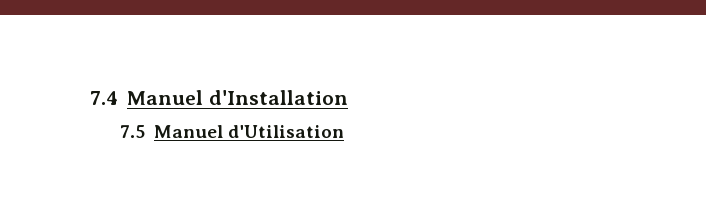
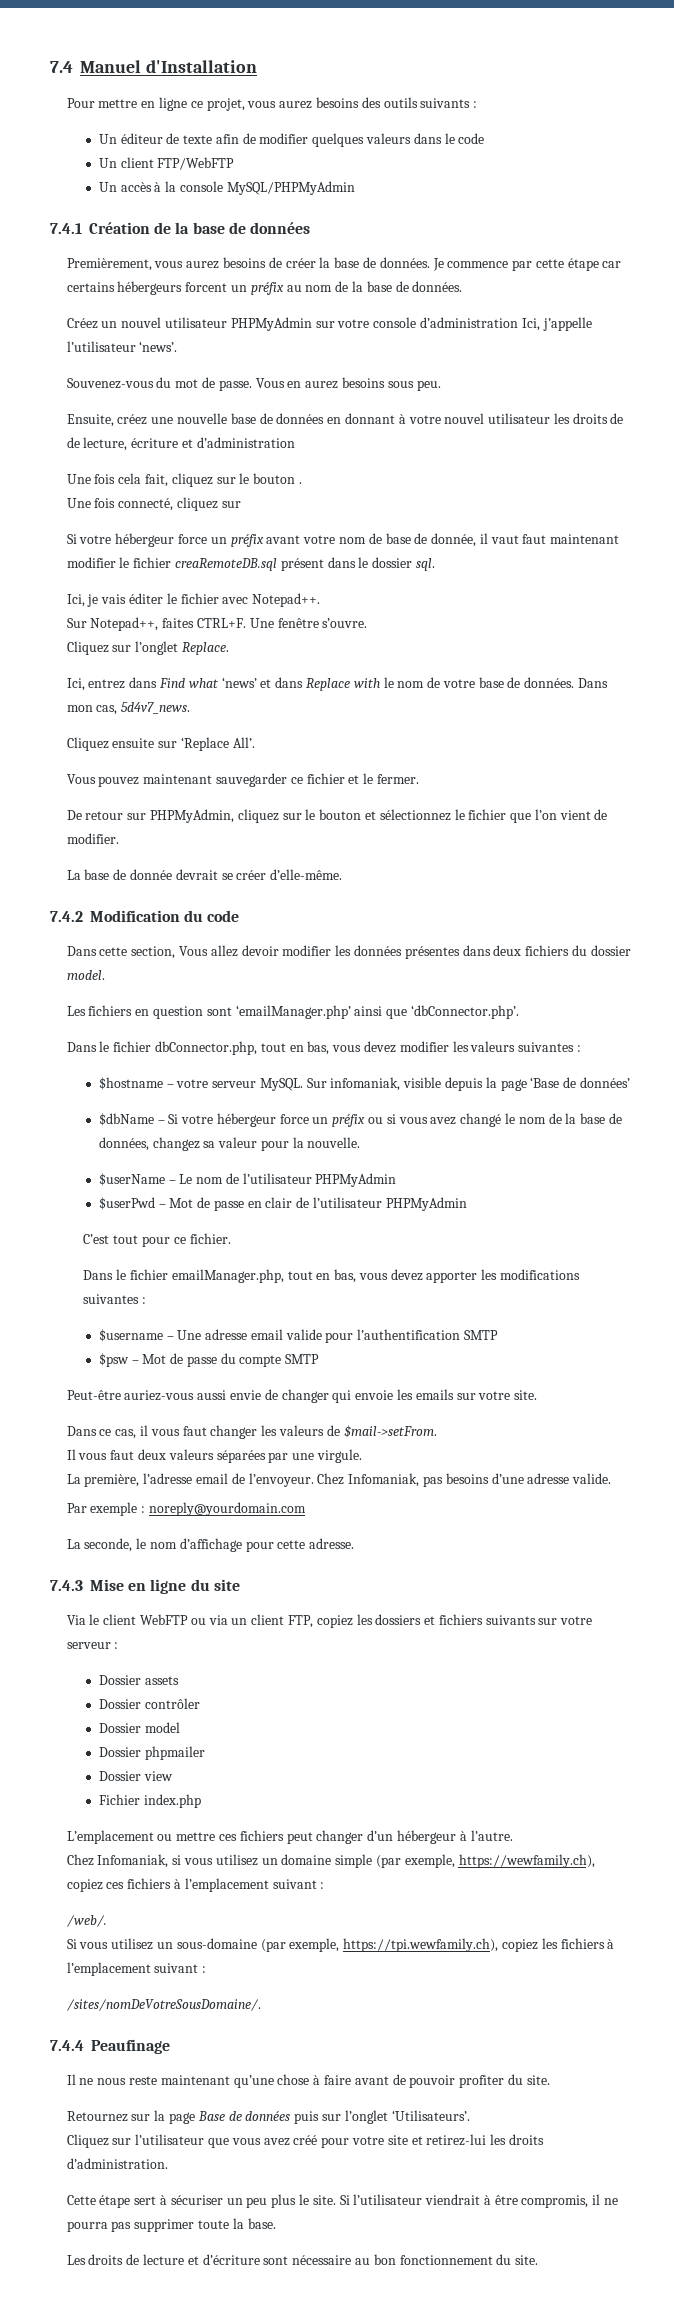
[119,125,345,138] 7.5 Manuel d'Utilisation -> [66,97,478,111] [98,133,485,147] [98,157,235,170] [98,181,355,195] [50,222,310,234] [66,257,622,271] [66,281,463,295] [66,317,592,331] [66,341,178,352] [66,377,441,391] [66,413,624,427] [66,437,295,451] [66,473,302,487] [66,497,241,511] [66,533,620,547] [66,557,435,571] [66,593,321,607] [66,617,368,631] [66,641,230,655] [66,677,608,691] [66,702,191,715] [66,737,255,751] [66,773,419,787] [66,809,608,823] [66,833,119,844] [66,869,343,880] [50,910,240,922] [66,945,631,959] [66,970,105,980] [66,1005,519,1019] [66,1041,581,1055] [98,1077,630,1091] [98,1113,622,1127] [98,1137,361,1151] [98,1173,397,1187] [98,1197,467,1211] [83,1233,231,1247] [83,1269,580,1283] [83,1294,147,1304] [98,1329,499,1343] [98,1353,320,1367] [66,1389,538,1403] [66,1425,437,1439] [66,1449,362,1463] [66,1473,612,1487] [66,1502,307,1516] [66,1538,355,1552] [50,1579,240,1594] [66,1614,593,1628] [66,1642,119,1649] [98,1675,179,1685] [98,1698,200,1709] [98,1722,180,1733] [98,1746,205,1760] [98,1771,173,1781] [98,1794,201,1808] [66,1830,513,1844] [66,1854,595,1868] [66,1878,325,1892] [66,1915,107,1927] [66,1938,615,1952] [66,1962,207,1976] [66,1999,261,2011] [50,2039,170,2054] [66,2074,550,2088] [66,2110,470,2124] [66,2134,544,2148] [66,2158,168,2169] [66,2194,618,2208] [66,2218,276,2232] [66,2254,539,2265] Pour mettre en ligne ce projet, vous aurez besoins des outils suivants : // Un éditeur de texte afin de modifier quelques valeurs dans le code // Un client FTP/WebFTP // Un accès à la console MySQL/PHPMyAdmin // 7.4.1 Création de la base de données // Premièrement, vous aurez besoins de créer la base de données. Je commence par cette étape car certains hébergeurs forcent un préfix au nom de la base de données. // Créez un nouvel utilisateur PHPMyAdmin sur votre console d’administration Ici, j’appelle l’utilisateur ‘news’. // Souvenez-vous du mot de passe. Vous en aurez besoins sous peu. // Ensuite, créez une nouvelle base de données en donnant à votre nouvel utilisateur les droits de de lecture, écriture et d’administration // Une fois cela fait, cliquez sur le bouton . // Une fois connecté, cliquez sur // Si votre hébergeur force un préfix avant votre nom de base de donnée, il vaut faut maintenant modifier le fichier creaRemoteDB.sql présent dans le dossier sql. // Ici, je vais éditer le fichier avec Notepad++. // Sur Notepad++, faites CTRL+F. Une fenêtre s’ouvre. // Cliquez sur l’onglet Replace. // Ici, entrez dans Find what ‘news’ et dans Replace with le nom de votre base de données. Dans mon cas, 5d4v7_news. // Cliquez ensuite sur ‘Replace All’. // Vous pouvez maintenant sauvegarder ce fichier et le fermer. // De retour sur PHPMyAdmin, cliquez sur le bouton et sélectionnez le fichier que l’on vient de modifier. // La base de donnée devrait se créer d’elle-même. // 7.4.2 Modification du code // Dans cette section, Vous allez devoir modifier les données présentes dans deux fichiers du dossier model. // Les fichiers en question sont ‘emailManager.php’ ainsi que ‘dbConnector.php’. // Dans le fichier dbConnector.php, tout en bas, vous devez modifier les valeurs suivantes : // $hostname – votre serveur MySQL. Sur infomaniak, visible depuis la page ‘Base de données’ // $dbName – Si votre hébergeur force un préfix ou si vous avez changé le nom de la base de données, changez sa valeur pour la nouvelle. // $userName – Le nom de l’utilisateur PHPMyAdmin // $userPwd – Mot de passe en clair de l’utilisateur PHPMyAdmin // C’est tout pour ce fichier. // Dans le fichier emailManager.php, tout en bas, vous devez apporter les modifications suivantes : // $username – Une adresse email valide pour l’authentification SMTP // $psw – Mot de passe du compte SMTP // Peut-être auriez-vous aussi envie de changer qui envoie les emails sur votre site. // Dans ce cas, il vous faut changer les valeurs de $mail->setFrom. // Il vous faut deux valeurs séparées par une virgule. // La première, l’adresse email de l’envoyeur. Chez Infomaniak, pas besoins d’une adresse valide. // Par exemple : noreply@yourdomain.com // La seconde, le nom d’affichage pour cette adresse. // 7.4.3 Mise en ligne du site // Via le client WebFTP ou via un client FTP, copiez les dossiers et fichiers suivants sur votre serveur : // Dossier assets // Dossier contrôler // Dossier model // Dossier phpmailer // Dossier view // Fichier index.php // L’emplacement ou mettre ces fichiers peut changer d’un hébergeur à l’autre. // Chez Infomaniak, si vous utilisez un domaine simple (par exemple, https://wewfamily.ch), copiez ces fichiers à l’emplacement suivant : // /web/. // Si vous utilisez un sous-domaine (par exemple, https://tpi.wewfamily.ch), copiez les fichiers à l’emplacement suivant : // /sites/nomDeVotreSousDomaine/. // 7.4.4 Peaufinage // Il ne nous reste maintenant qu’une chose à faire avant de pouvoir profiter du site. // Retournez sur la page Base de données puis sur l’onglet ‘Utilisateurs’. // Cliquez sur l’utilisateur que vous avez créé pour votre site et retirez-lui les droits d’administration. // Cette étape sert à sécuriser un peu plus le site. Si l’utilisateur viendrait à être compromis, il ne pourra pas supprimer toute la base. // Les droits de lecture et d’écriture sont nécessaire au bon fonctionnement du site.

